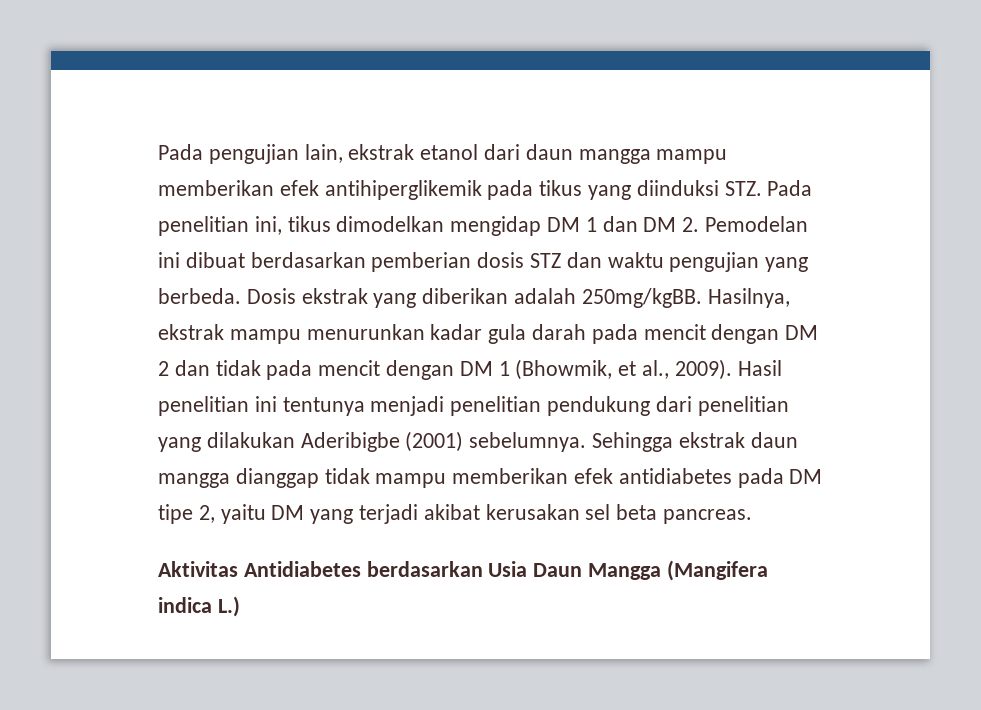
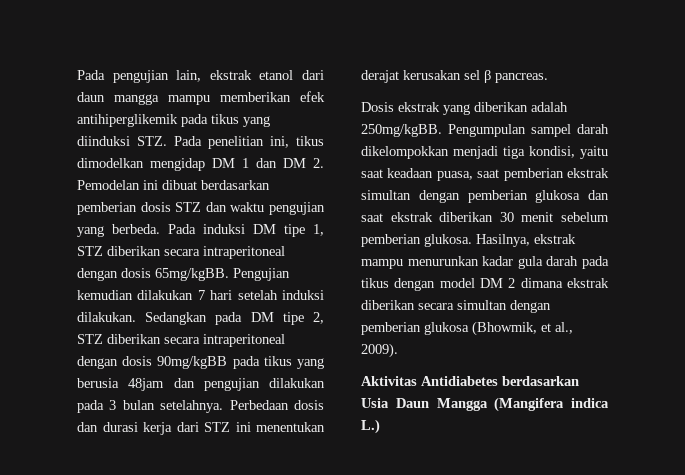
(241, 296) none -> [168,224,324,237] [77,246,285,259] [77,268,290,281] [77,290,324,300] [77,312,324,325] [77,334,285,347] [77,356,324,369] [77,378,325,391] [77,400,324,413] [77,422,325,435] [361,70,548,83] Pada induksi DM tipe 1, STZ diberikan secara intraperitoneal dengan dosis 65mg/kgBB. Pengujian kemudian dilakukan 7 hari setelah induksi dilakukan. Sedangkan pada DM tipe 2, STZ diberikan secara intraperitoneal dengan dosis 90mg/kgBB pada tikus yang berusia 48jam dan pengujian dilakukan pada 3 bulan setelahnya. Perbedaan dosis dan durasi kerja dari STZ ini menentukan derajat kerusakan sel β pancreas. //
(702, 298) none -> [448,124,609,137] [361,146,608,159] [361,168,609,181] [361,190,609,203] [361,212,609,222] [361,234,472,247] Pengumpulan sampel darah dikelompokkan menjadi tiga kondisi, yaitu saat keadaan puasa, saat pemberian ekstrak simultan dengan pemberian glukosa dan saat ekstrak diberikan 30 menit sebelum pemberian glukosa.
[643,324,819,344] [158,359,782,380] [158,396,789,416] [158,431,798,452] [158,468,823,488] [158,504,753,524] mencit dengan DM 2 dan tidak pada mencit dengan DM 1 (Bhowmik, et al., 2009). Hasil penelitian ini tentunya menjadi penelitian pendukung dari penelitian yang dilakukan Aderibigbe (2001) sebelumnya. Sehingga ekstrak daun mangga dianggap tidak mampu memberikan efek antidiabetes pada DM tipe 2, yaitu DM yang terjadi akibat kerusakan sel beta pancreas. -> [361,278,609,291] [361,300,551,313] [361,321,573,336] [361,343,398,358] tikus dengan model DM 2 dimana ekstrak diberikan secara simultan dengan pemberian glukosa (Bhowmik, et al., 2009).

